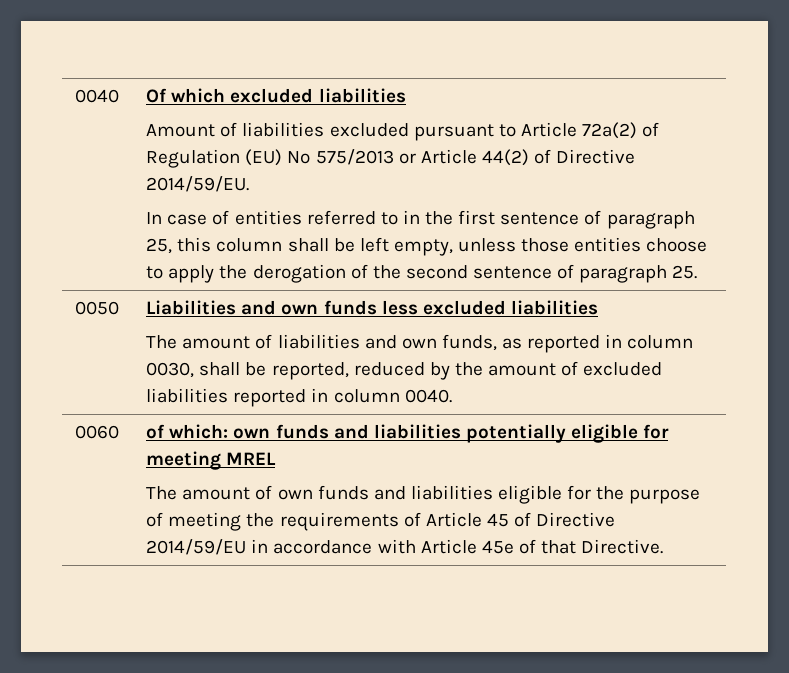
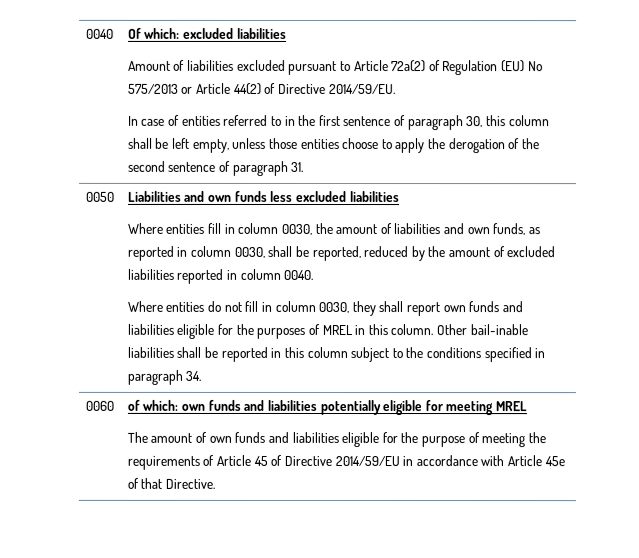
[171,88,226,103] which -> [144,27,181,39] which:
[146,238,173,254] 25, -> [466,116,484,128] 30,
[672,265,698,279] 25. -> [291,161,305,172] 31.
[146,335,178,349] The -> [127,222,334,235] Where entities fill in column 0030, the
(452, 396) none -> [126,300,524,317] [126,323,528,339] [126,346,546,363] [126,369,202,385] // Where entities do not fill in column 0030, they shall report own funds and liabilities eligible for the purposes of MREL in this column. Other bail-inable liabilities shall be reported in this column subject to the conditions specified in paragraph 34.

